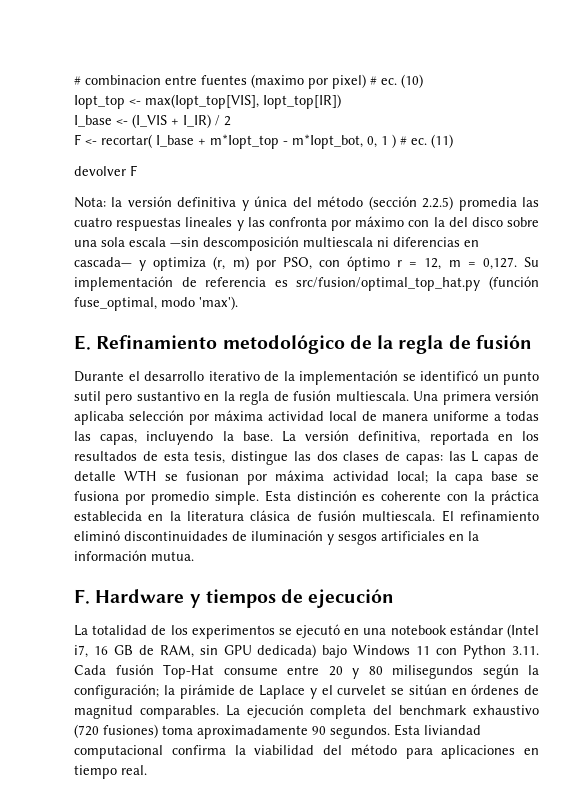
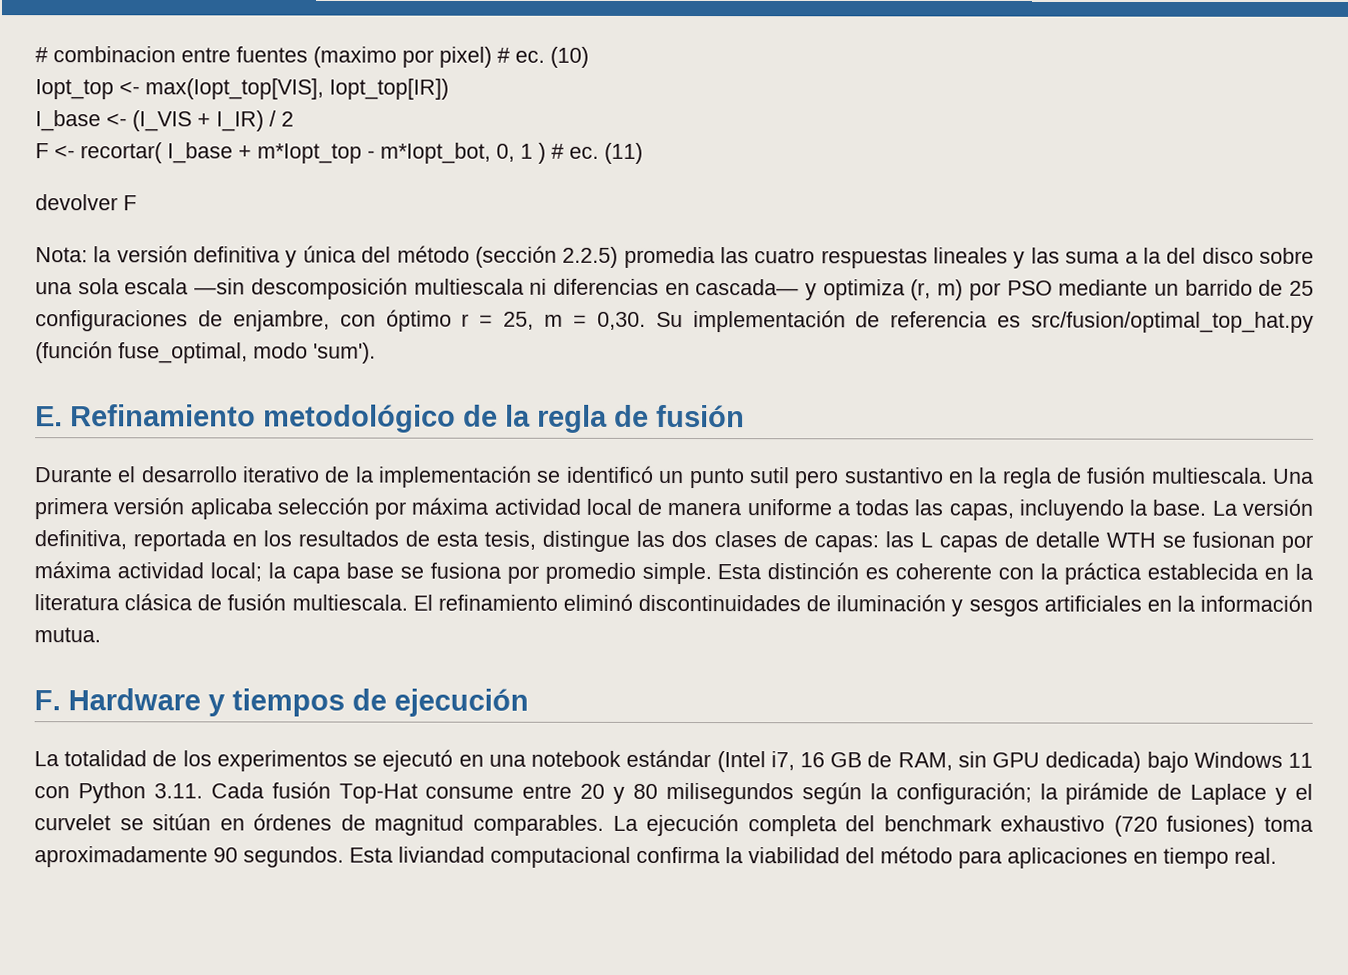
[268,216,430,231] confronta por máximo con -> [1065,251,1138,264] suma a
[282,257,312,270] PSO, -> [1006,279,1315,296] [35,310,330,332] PSO mediante un barrido de 25 configuraciones de enjambre,
[424,258,442,270] 12, -> [503,311,535,330] 25,
[482,257,517,270] 0,127. -> [596,311,646,330] 0,30.
[199,296,238,310] 'max'). -> [313,342,376,364] 'sum').

